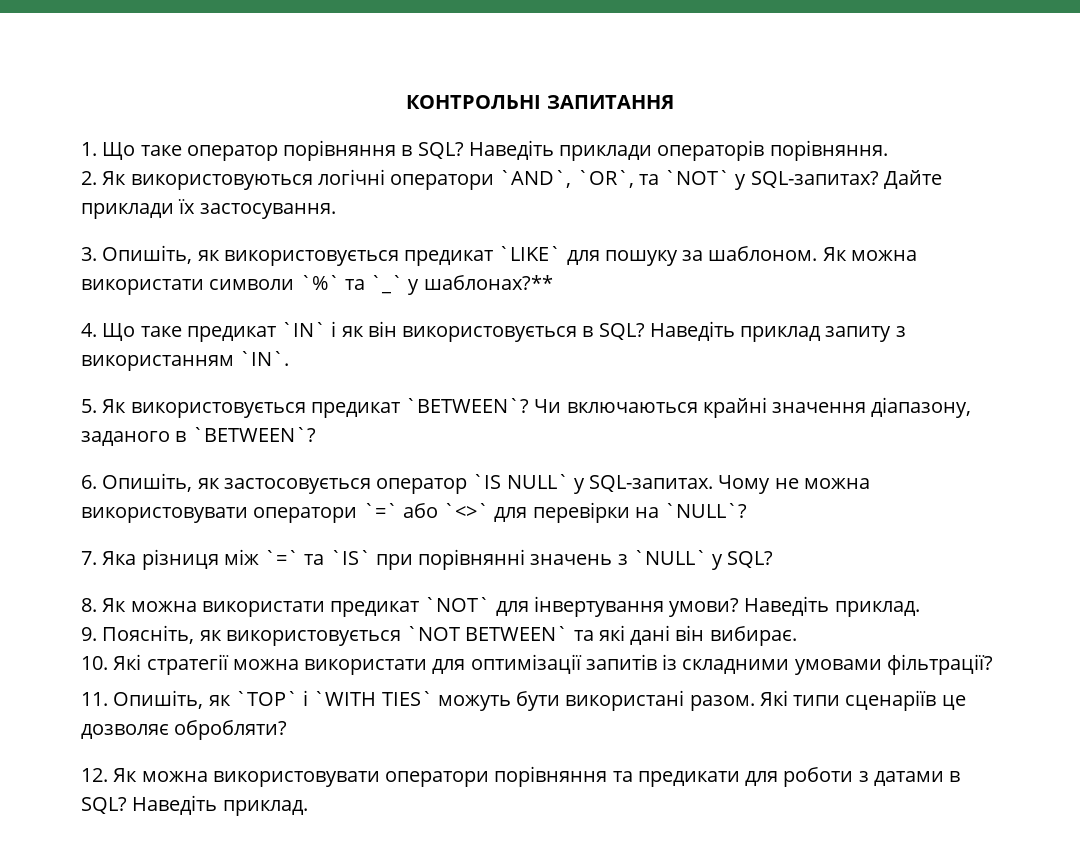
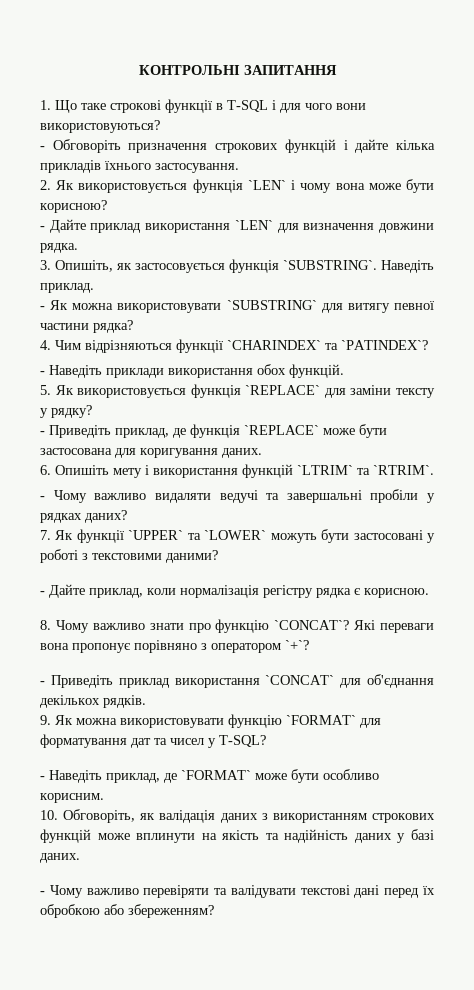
[186,140,888,161] [81,169,942,190] [81,199,336,219] [81,245,917,266] [81,275,553,295] [81,321,906,342] [81,351,290,371] [81,397,972,418] [81,427,316,446] [81,473,870,494] [81,502,748,523] [81,549,774,570] [81,596,920,617] [81,625,797,646] [81,654,993,675] [81,690,966,711] [81,720,288,740] [81,766,961,787] [81,795,308,816] оператор порівняння в SQL? Наведіть приклади операторів порівняння. // 2. Як використовуються логічні оператори `AND`, `OR`, та `NOT` у SQL-запитах? Дайте приклади їх застосування. // 3. Опишіть, як використовується предикат `LIKE` для пошуку за шаблоном. Як можна використати символи `%` та `_` у шаблонах?** // 4. Що таке предикат `IN` і як він використовується в SQL? Наведіть приклад запиту з використанням `IN`. // 5. Як використовується предикат `BETWEEN`? Чи включаються крайні значення діапазону, заданого в `BETWEEN`? // 6. Опишіть, як застосовується оператор `IS NULL` у SQL-запитах. Чому не можна використовувати оператори `=` або `<>` для перевірки на `NULL`? // 7. Яка різниця між `=` та `IS` при порівнянні значень з `NULL` у SQL? // 8. Як можна використати предикат `NOT` для інвертування умови? Наведіть приклад. // 9. Поясніть, як використовується `NOT BETWEEN` та які дані він вибирає. // 10. Які стратегії можна використати для оптимізації запитів із складними умовами фільтрації? // 11. Опишіть, як `TOP` і `WITH TIES` можуть бути використані разом. Які типи сценаріїв це дозволяє обробляти? // 12. Як можна використовувати оператори порівняння та предикати для роботи з датами в SQL? Наведіть приклад. -> [110,99,366,113] [40,120,160,133] [40,139,436,153] [40,160,239,173] [40,179,435,193] [40,200,107,213] [40,219,434,233] [40,243,78,253] [40,259,434,273] [40,283,94,293] [40,300,435,313] [40,320,133,333] [40,339,428,353] [40,364,344,378] [40,384,435,398] [40,405,92,418] [40,424,387,438] [40,448,262,458] [40,464,434,478] [40,489,435,503] [40,510,127,523] [40,529,436,543] [40,549,218,563] [40,584,429,598] [40,619,434,633] [40,640,309,653] [40,674,434,688] [40,695,146,708] [40,714,381,728] [40,734,266,748] [40,769,379,783] [40,793,104,803] [40,809,435,823] [40,829,434,843] [40,853,80,863] [40,885,435,898] [40,904,214,918] строкові функції в T-SQL і для чого вони використовуються? // - Обговоріть призначення строкових функцій і дайте кілька прикладів їхнього застосування. // 2. Як використовується функція `LEN` і чому вона може бути корисною? // - Дайте приклад використання `LEN` для визначення довжини рядка. // 3. Опишіть, як застосовується функція `SUBSTRING`. Наведіть приклад. // - Як можна використовувати `SUBSTRING` для витягу певної частини рядка? // 4. Чим відрізняються функції `CHARINDEX` та `PATINDEX`? // - Наведіть приклади використання обох функцій. // 5. Як використовується функція `REPLACE` для заміни тексту у рядку? // - Приведіть приклад, де функція `REPLACE` може бути застосована для коригування даних. // 6. Опишіть мету і використання функцій `LTRIM` та `RTRIM`. // - Чому важливо видаляти ведучі та завершальні пробіли у рядках даних? // 7. Як функції `UPPER` та `LOWER` можуть бути застосовані у роботі з текстовими даними? // - Дайте приклад, коли нормалізація регістру рядка є корисною. // 8. Чому важливо знати про функцію `CONCAT`? Які переваги вона пропонує порівняно з оператором `+`? // - Приведіть приклад використання `CONCAT` для об'єднання декількох рядків. // 9. Як можна використовувати функцію `FORMAT` для форматування дат та чисел у T-SQL? // - Наведіть приклад, де `FORMAT` може бути особливо корисним. // 10. Обговоріть, як валідація даних з використанням строкових функцій може вплинути на якість та надійність даних у базі даних. // - Чому важливо перевіряти та валідувати текстові дані перед їх обробкою або збереженням?

